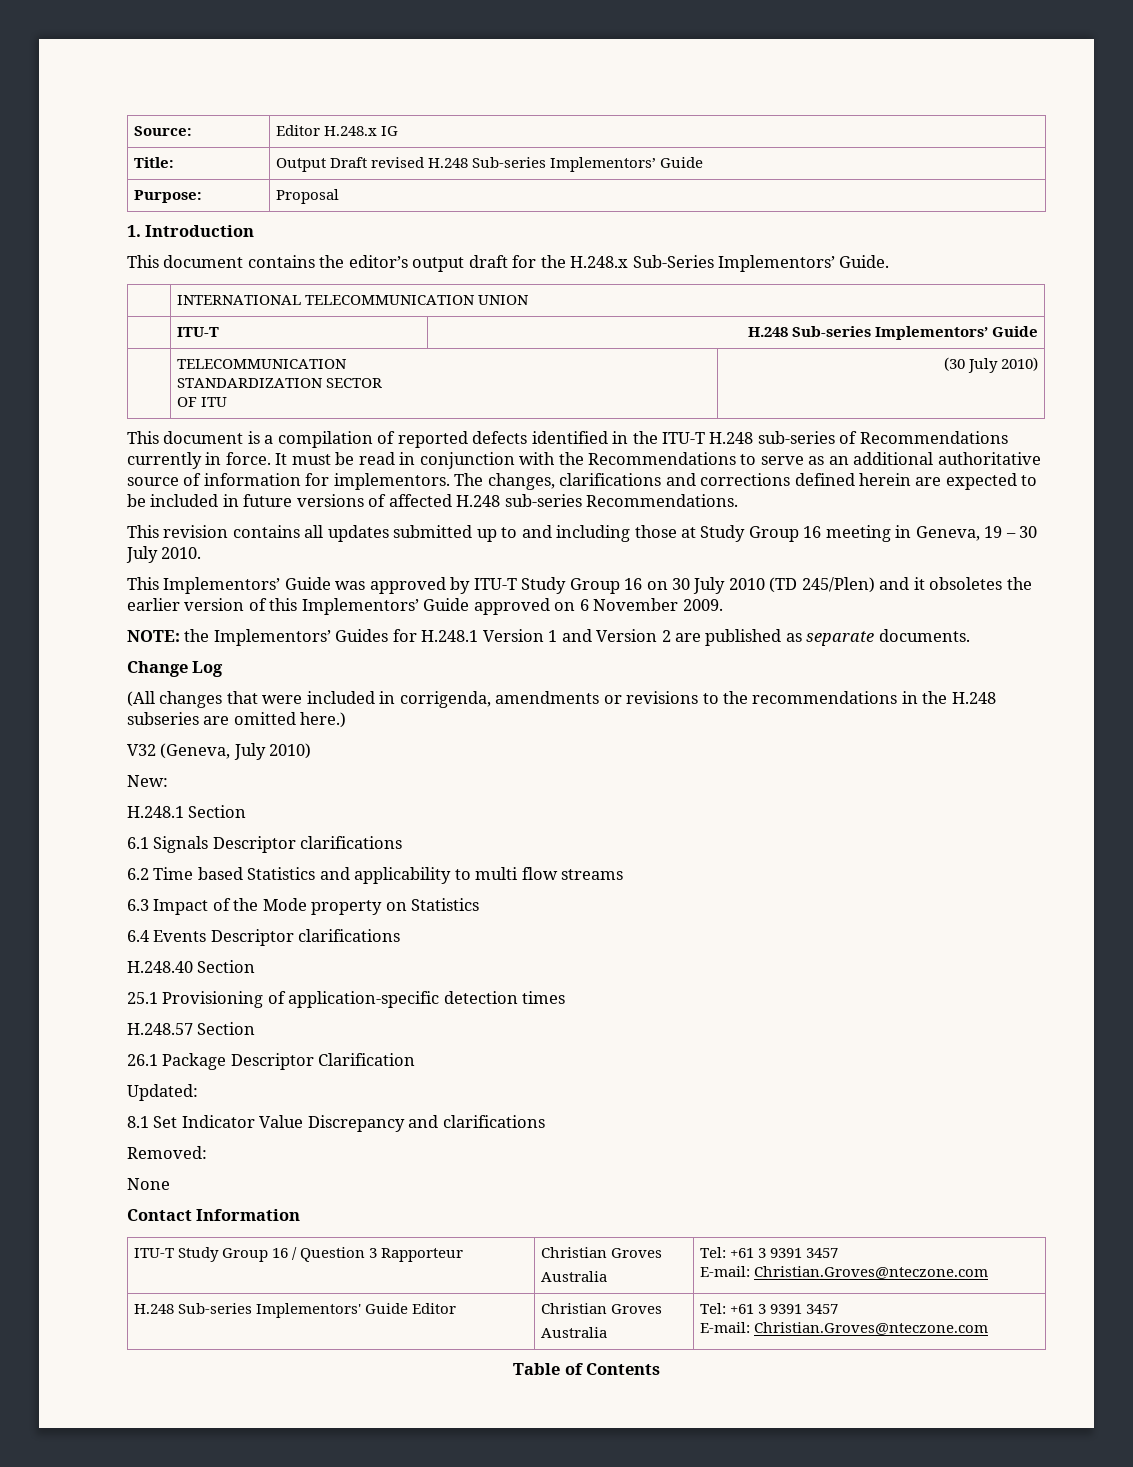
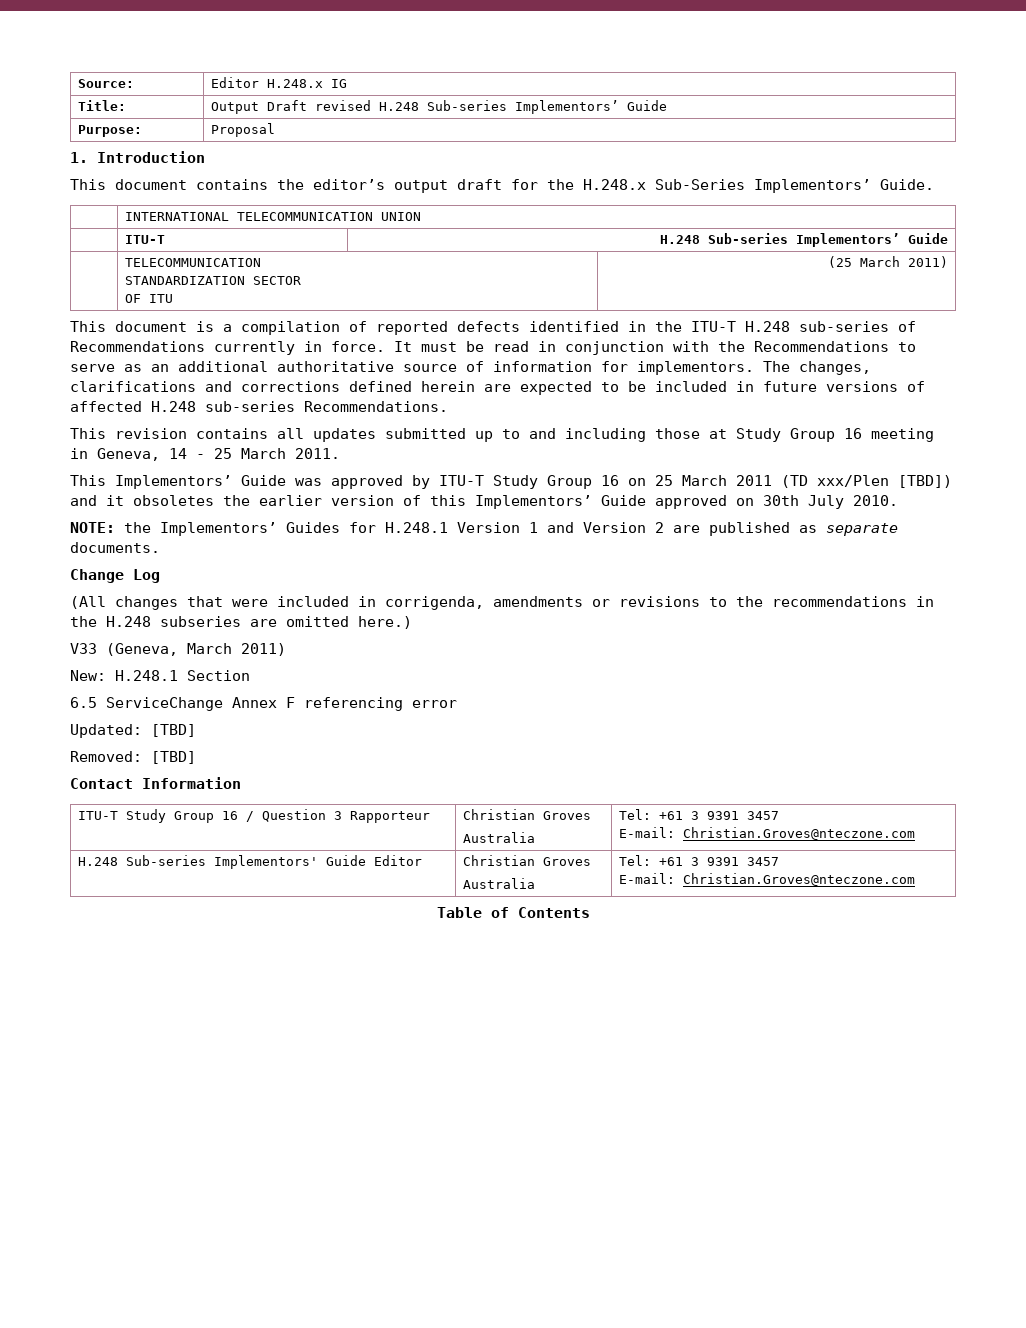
[944,357,1039,373] (30 July 2010) -> [828,256,949,268] (25 March 2011)
[984,526,1038,538] [126,546,202,563] 19 – 30 July 2010. -> [169,448,340,459] 14 - 25 March 2011.
[672,577,875,594] 30 July 2010 (TD 245/Plen) -> [655,475,952,488] 25 March 2011 (TD xxx/Plen [TBD])
[579,598,723,611] 6 November 2009. -> [763,495,898,509] 30th July 2010.
[127,743,312,760] V32 (Geneva, July 2010) -> [70,643,286,656] V33 (Geneva, March 2011)
(168, 781) // -> (106, 675) none
[127,836,403,853] [127,867,624,884] [127,898,480,915] [127,929,401,946] [127,960,256,973] [127,991,566,1008] [127,1022,256,1035] [127,1053,416,1070] [127,1084,198,1101] [127,1115,545,1132] 6.1 Signals Descriptor clarifications // 6.2 Time based Statistics and applicability to multi flow streams // 6.3 Impact of the Mode property on Statistics // 6.4 Events Descriptor clarifications // H.248.40 Section // 25.1 Provisioning of application-specific detection times // H.248.57 Section // 26.1 Package Descriptor Clarification // Updated: // 8.1 Set Indicator Value Discrepancy and clarifications -> [70,697,457,711] [70,724,196,738] 6.5 ServiceChange Annex F referencing error // Updated: [TBD]
[127,1178,170,1190] // None -> [151,751,196,764] [TBD]

